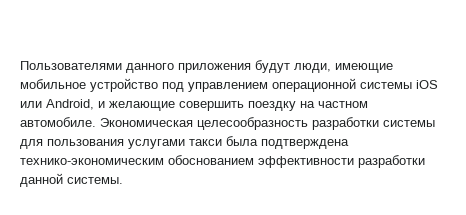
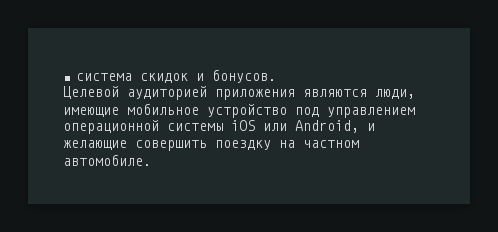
[20,60,290,73] Пользователями данного приложения будут -> [75,69,276,83] [63,86,367,100] система скидок и бонусов. // Целевой аудиторией приложения являются
[100,117,435,130] [20,136,349,149] [20,155,425,168] [20,173,123,187] Экономическая целесообразность разработки системы для пользования услугами такси была подтверждена технико-экономическим обоснованием эффективности разработки данной системы. -> (151, 160) none

